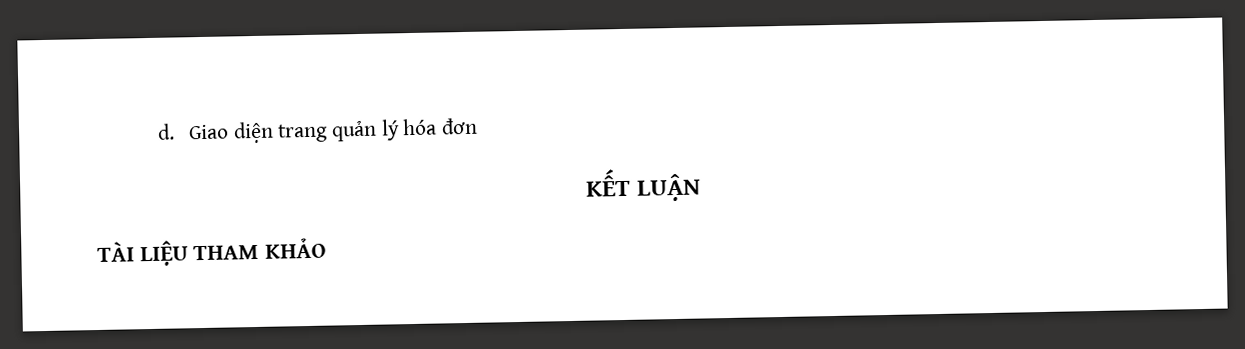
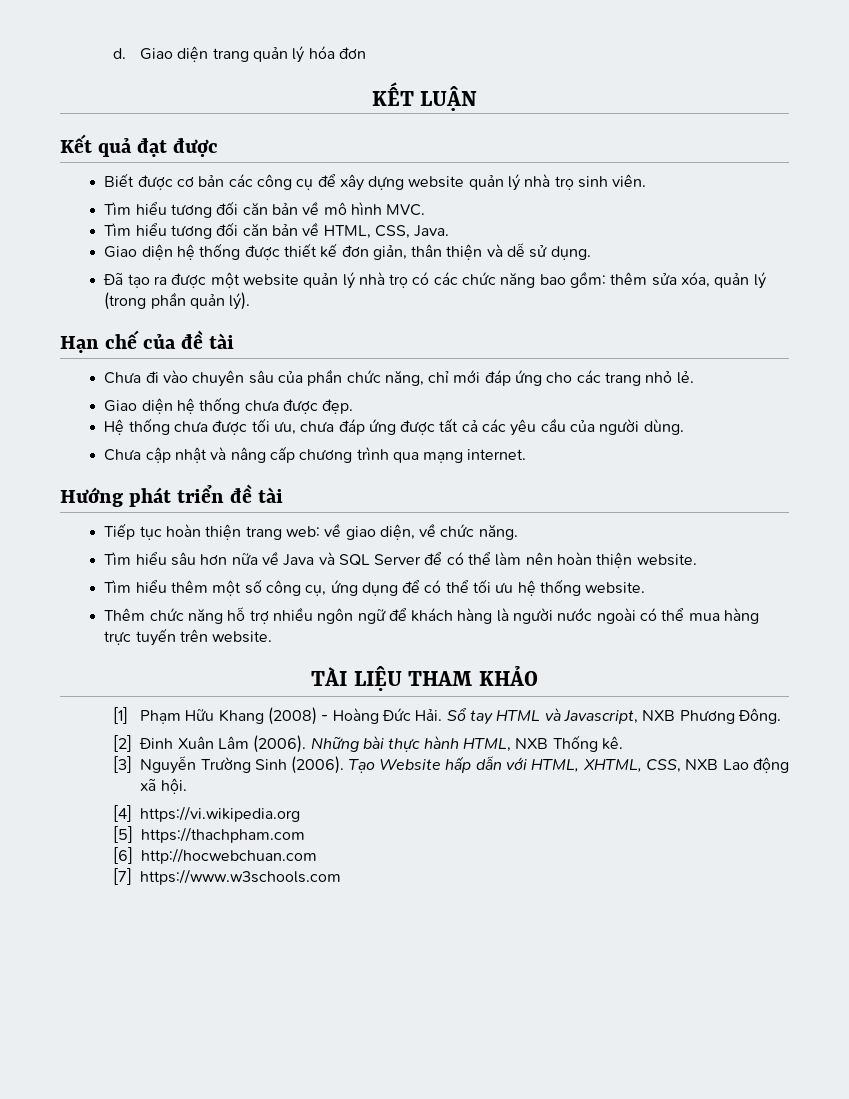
[97,237,326,267] TÀI LIỆU THAM KHẢO -> [60,134,219,157] [104,173,647,191] [104,201,426,218] [104,222,450,239] [104,243,591,260] [103,271,766,289] [104,292,251,310] [60,330,235,353] [104,369,694,387] [104,397,354,414] [104,418,684,436] [104,446,527,463] [60,484,284,507] [104,523,518,540] [104,551,697,568] [104,579,646,596] [104,607,760,624] [104,628,273,646] [311,665,538,691] [113,707,781,725] [113,735,623,753] [113,756,789,774] [140,778,187,794] [113,805,301,822] [113,826,306,843] [113,847,318,864] [113,868,342,885] Kết quả đạt được // Biết được cơ bản các công cụ để xây dựng website quản lý nhà trọ sinh viên. // Tìm hiểu tương đối căn bản về mô hình MVC. // Tìm hiểu tương đối căn bản về HTML, CSS, Java. // Giao diện hệ thống được thiết kế đơn giản, thân thiện và dễ sử dụng. // Đã tạo ra được một website quản lý nhà trọ có các chức năng bao gồm: thêm sửa xóa, quản lý (trong phần quản lý). // Hạn chế của đề tài // Chưa đi vào chuyên sâu của phần chức năng, chỉ mới đáp ứng cho các trang nhỏ lẻ. // Giao diện hệ thống chưa được đẹp. // Hệ thống chưa được tối ưu, chưa đáp ứng được tất cả các yêu cầu của người dùng. // Chưa cập nhật và nâng cấp chương trình qua mạng internet. // Hướng phát triển đề tài // Tiếp tục hoàn thiện trang web: về giao diện, về chức năng. // Tìm hiểu sâu hơn nữa về Java và SQL Server để có thể làm nên hoàn thiện website. // Tìm hiểu thêm một số công cụ, ứng dụng để có thể tối ưu hệ thống website. // Thêm chức năng hỗ trợ nhiều ngôn ngữ để khách hàng là người nước ngoài có thể mua hàng trực tuyến trên website. // TÀI LIỆU THAM KHẢO // [1] Phạm Hữu Khang (2008) - Hoàng Đức Hải. Sổ tay HTML và Javascript, NXB Phương Đông. // [2] Đinh Xuân Lâm (2006). Những bài thực hành HTML, NXB Thống kê. // [3] Nguyễn Trường Sinh (2006). Tạo Website hấp dẫn với HTML, XHTML, CSS, NXB Lao động xã hội. // [4] https://vi.wikipedia.org // [5] https://thachpham.com // [6] http://hocwebchuan.com // [7] https://www.w3schools.com

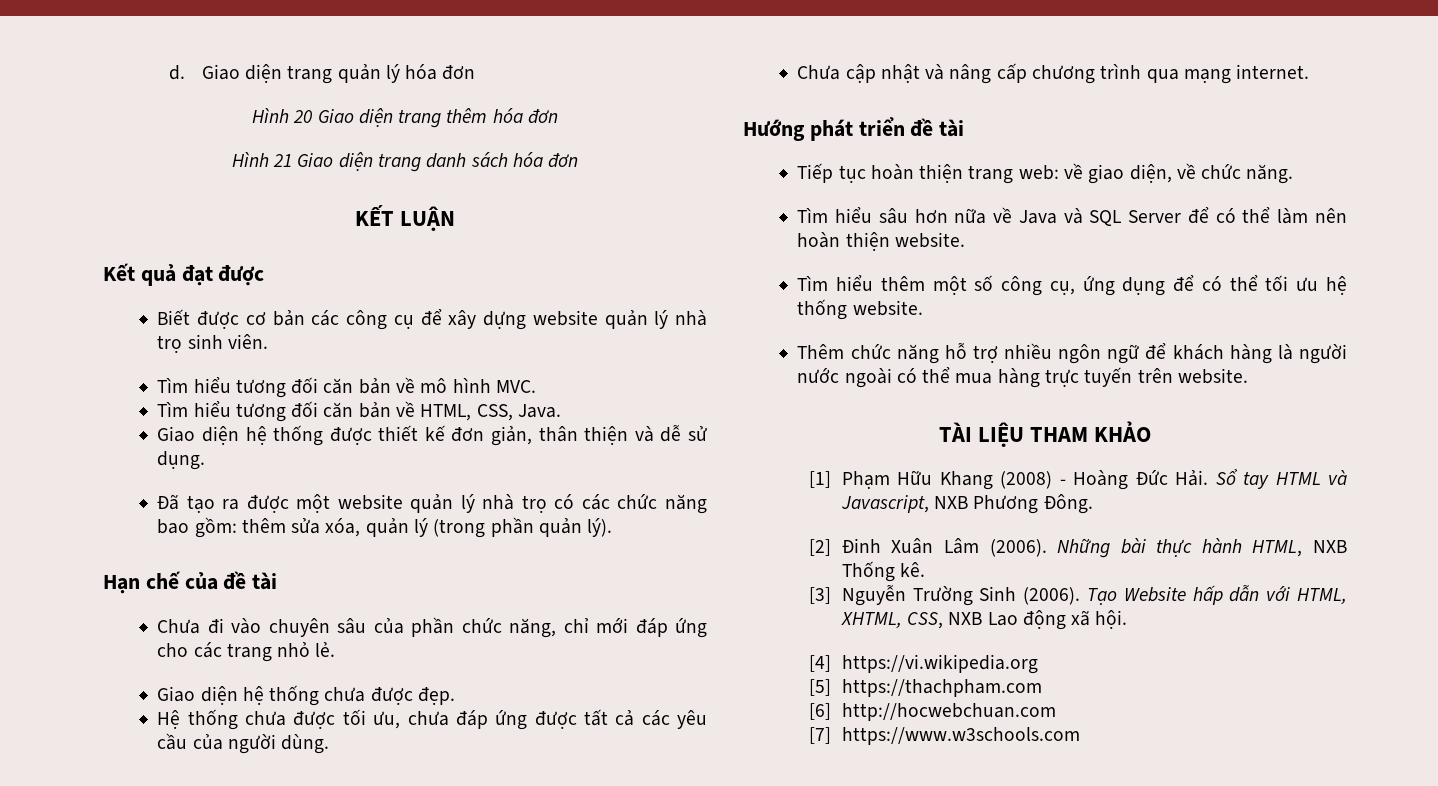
(366, 53) none -> [252,108,558,128] [231,152,579,172] // Hình 20 Giao diện trang thêm hóa đơn // Hình 21 Giao diện trang danh sách hóa đơn

